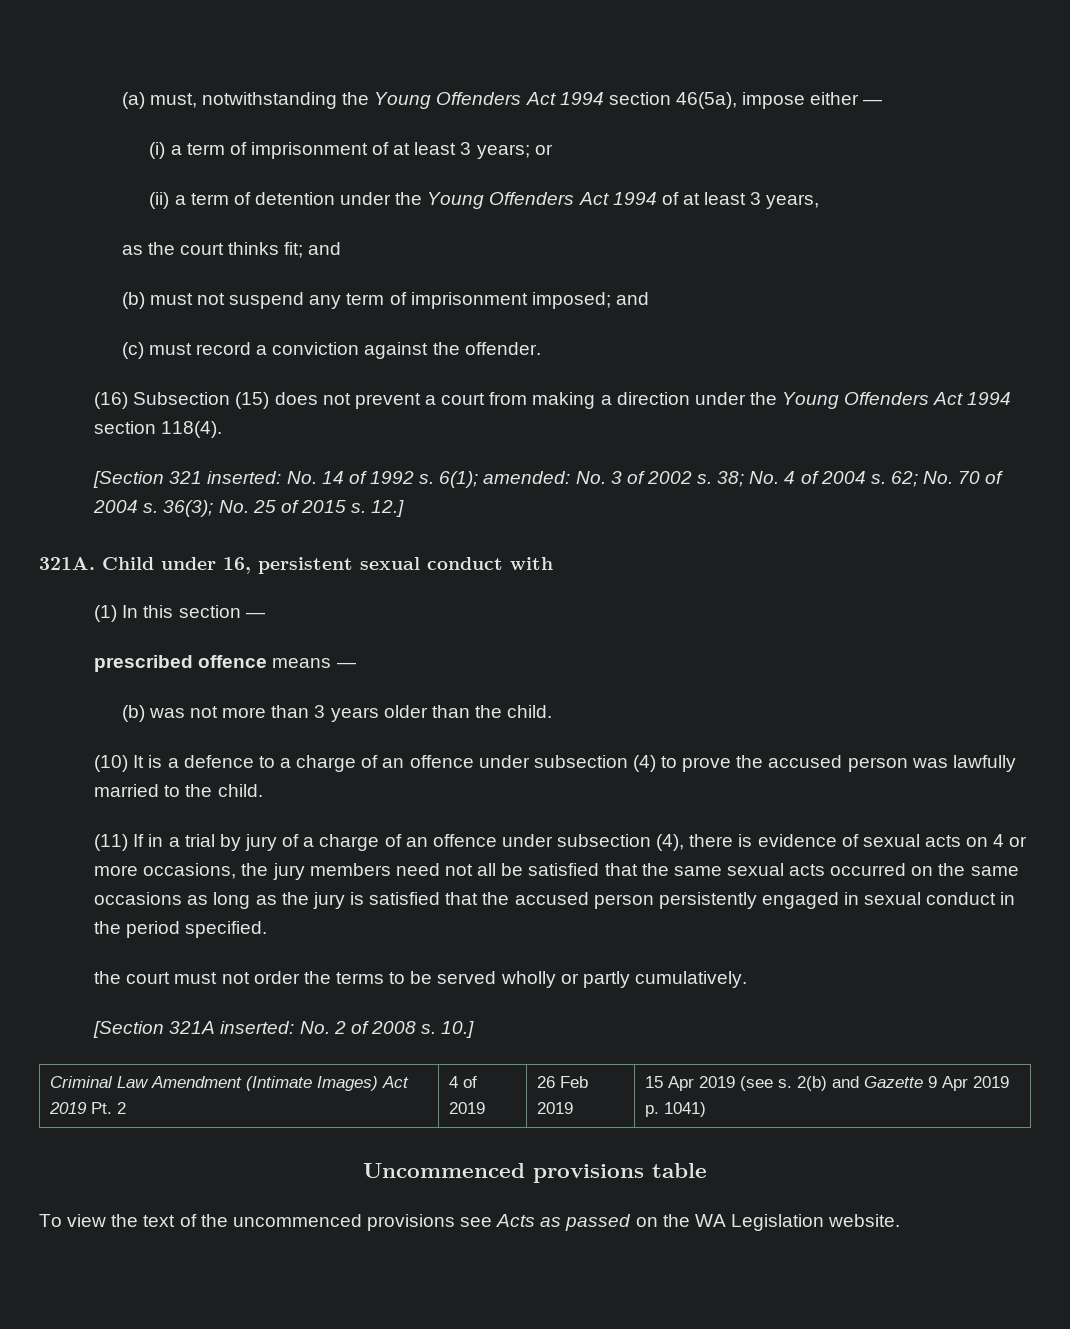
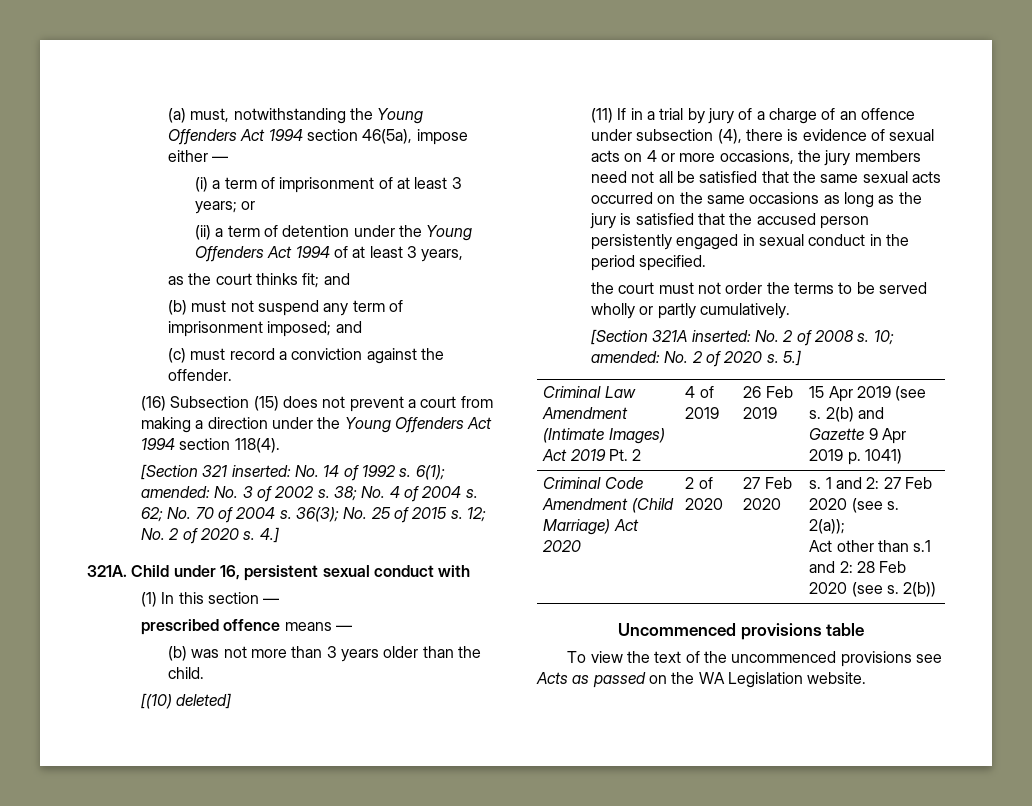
[371,500,405,517] 12.] -> [466,507,486,522] [141,527,279,544] 12; No. 2 of 2020 s. 4.]
[94,755,1016,772] [94,784,263,797] (10) It is a defence to a charge of an offence under subsection (4) to prove the accused person was lawfully married to the child. -> [141,693,232,709] [(10) deleted]
[441,1021,475,1038] 10.] -> [873,330,894,345] [591,350,801,367] 10; amended: No. 2 of 2020 s. 5.]
(707, 1109) none -> [543,477,643,489] [542,498,674,513] [543,519,639,535] [542,540,582,552] [685,477,713,489] [685,498,724,510] [743,477,792,489] [743,498,782,510] [809,477,933,489] [809,498,900,513] [809,519,846,534] [809,540,932,552] [809,561,907,573] [809,582,937,597] // Criminal Code Amendment (Child Marriage) Act 2020 | 2 of 2020 | 27 Feb 2020 | s. 1 and 2: 27 Feb 2020 (see s. 2(a)); // Act other than s.1 and 2: 28 Feb 2020 (see s. 2(b))

